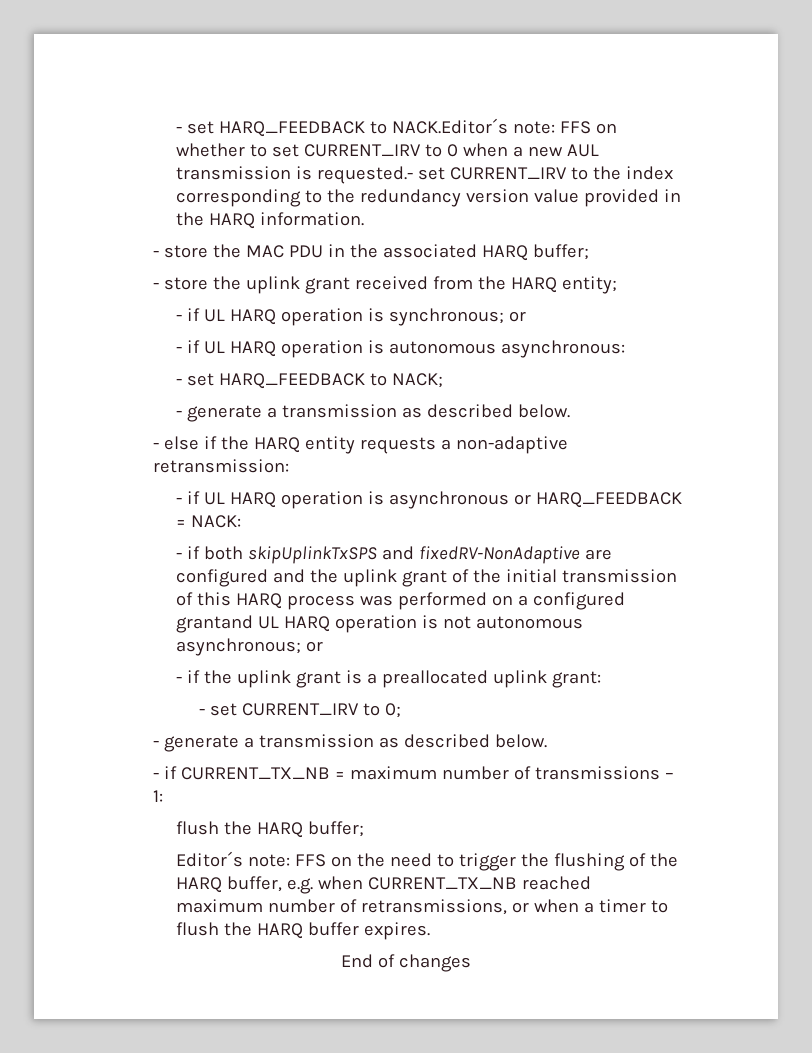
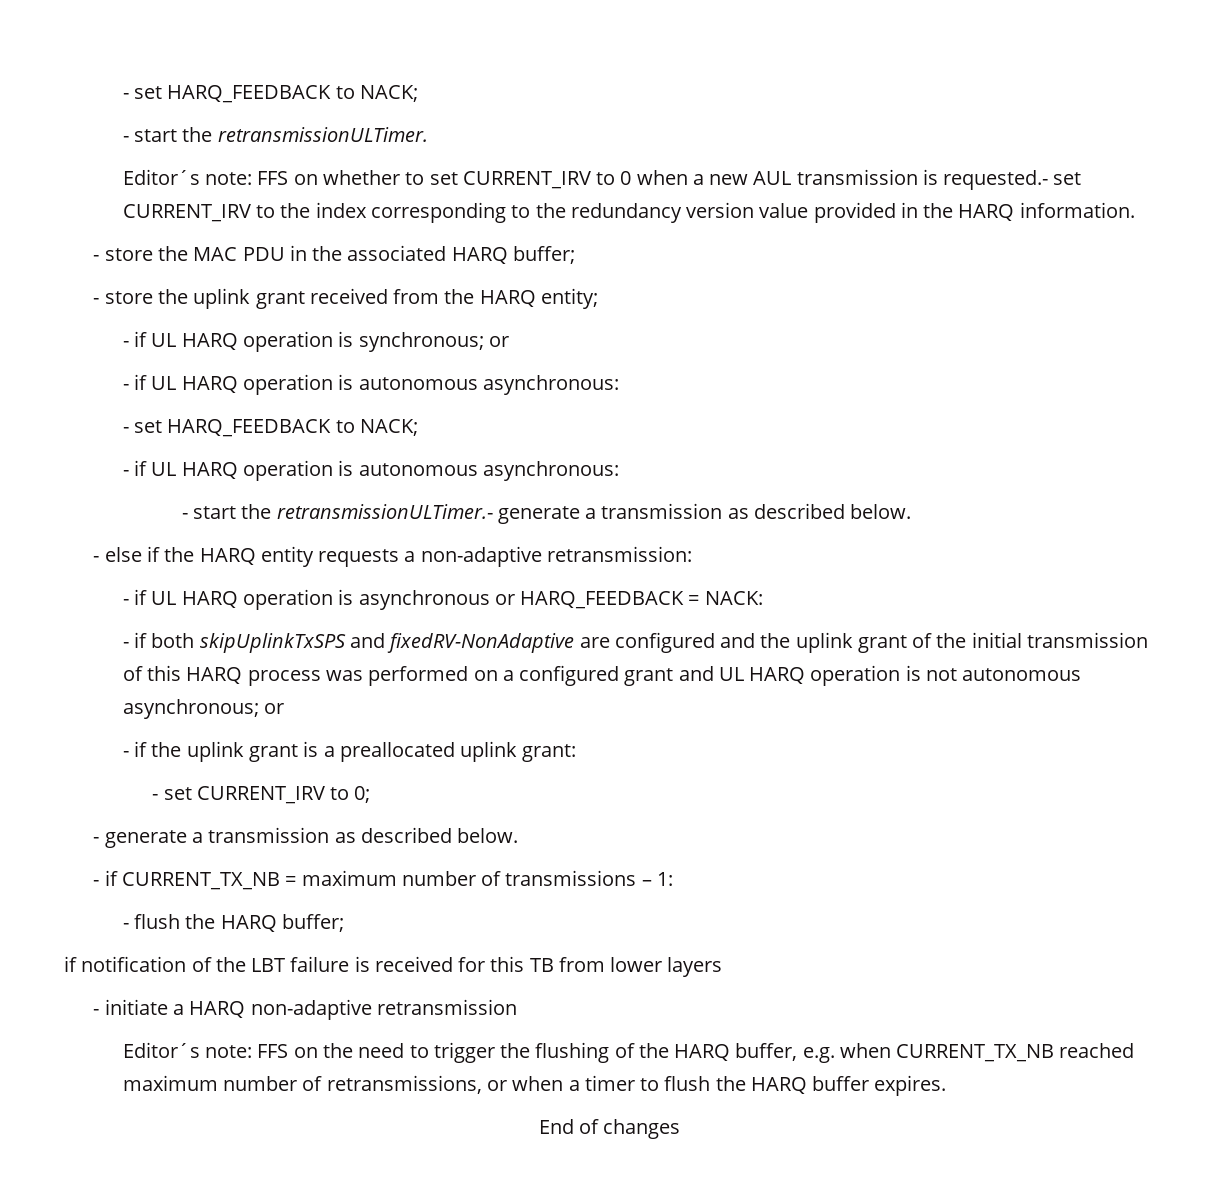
[175,118,508,137] - set HARQ_FEEDBACK to NACK.Editor´s -> [122,85,419,103] [122,127,428,142] [122,169,200,185] - set HARQ_FEEDBACK to NACK; // - start the retransmissionULTimer. // Editor´s
(182, 414) none -> [134,460,619,481] [181,504,493,519] if UL HARQ operation is autonomous asynchronous: // - start the retransmissionULTimer.-
[175,615,253,633] grantand -> [624,666,714,686] grant and
(163, 796) none -> [122,923,129,929] -
(364, 829) none -> [64,956,723,977] [93,999,517,1020] // if notification of the LBT failure is received for this TB from lower layers // - initiate a HARQ non-adaptive retransmission

